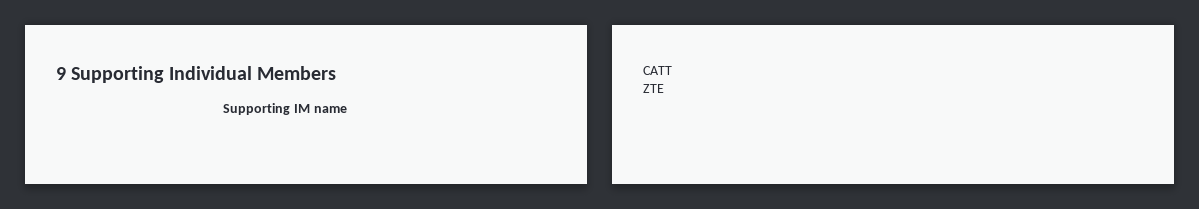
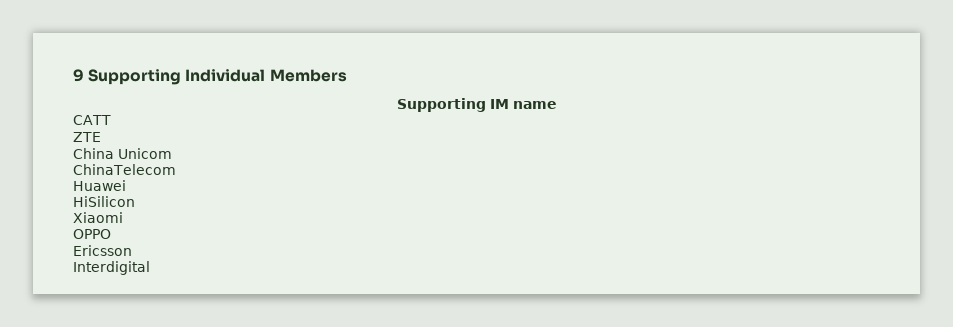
(664, 88) none -> [73,148,172,159] [73,164,176,175] [73,180,126,191] [73,196,135,207] [73,212,123,223] [73,229,111,239] [73,245,132,256] [73,261,150,275] // China Unicom // ChinaTelecom // Huawei // HiSilicon // Xiaomi // OPPO // Ericsson // Interdigital

